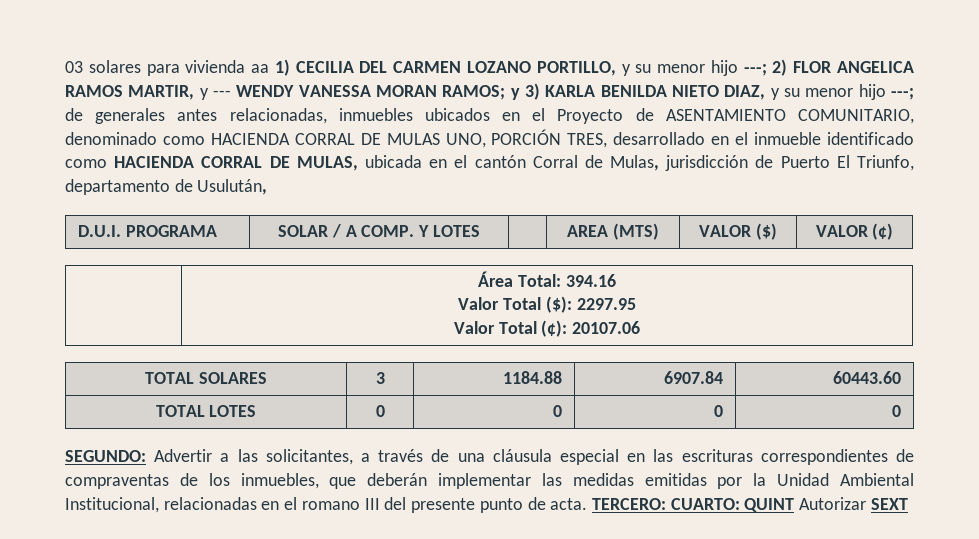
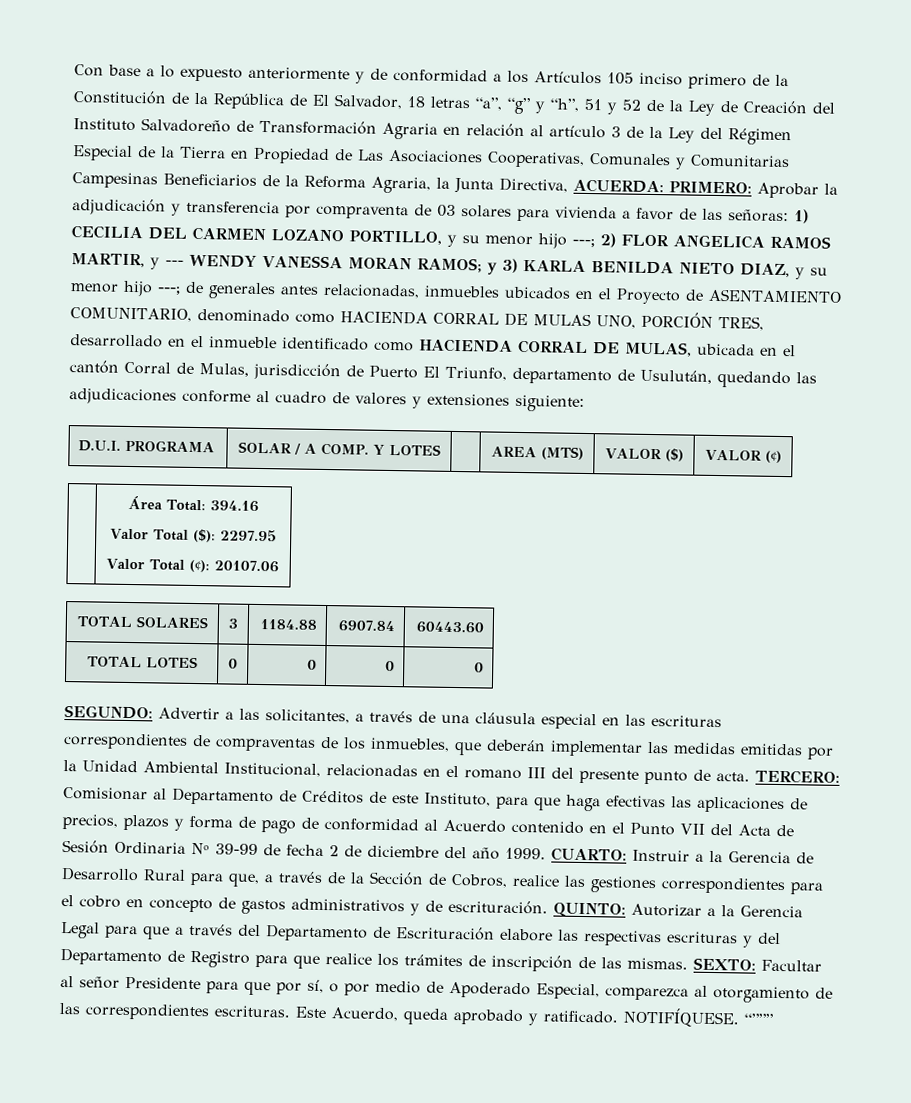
[65,60,270,76] 03 solares para vivienda aa -> [74,64,789,90] [73,90,835,116] [73,118,792,146] [72,145,790,170] [72,172,838,199] [72,198,789,223] Con base a lo expuesto anteriormente y de conformidad a los Artículos 105 inciso primero de la Constitución de la República de El Salvador, 18 letras “a”, “g” y “h”, 51 y 52 de la Ley de Creación del Instituto Salvadoreño de Transformación Agraria en relación al artículo 3 de la Ley del Régimen Especial de la Tierra en Propiedad de Las Asociaciones Cooperativas, Comunales y Comunitarias Campesinas Beneficiarios de la Reforma Agraria, la Junta Directiva, ACUERDA: PRIMERO: Aprobar la adjudicación y transferencia por compraventa de 03 solares para vivienda a favor de las señoras:
(268, 187) none -> [716,370,817,389] [69,388,585,412] quedando las adjudicaciones conforme al cuadro de valores y extensiones siguiente:
[670,497,908,512] CUARTO: QUINT Autorizar SEXT -> [63,787,808,814] [62,814,794,837] [62,839,814,864] [61,866,823,895] [61,894,803,918] [61,921,781,948] [60,947,822,972] [60,975,833,1004] [59,1002,773,1028] Comisionar al Departamento de Créditos de este Instituto, para que haga efectivas las aplicaciones de precios, plazos y forma de pago de conformidad al Acuerdo contenido en el Punto VII del Acta de Sesión Ordinaria Nº 39-99 de fecha 2 de diciembre del año 1999. CUARTO: Instruir a la Gerencia de Desarrollo Rural para que, a través de la Sección de Cobros, realice las gestiones correspondientes para el cobro en concepto de gastos administrativos y de escrituración. QUINTO: Autorizar a la Gerencia Legal para que a través del Departamento de Escrituración elabore las respectivas escrituras y del Departamento de Registro para que realice los trámites de inscripción de las mismas. SEXTO: Facultar al señor Presidente para que por sí, o por medio de Apoderado Especial, comparezca al otorgamiento de las correspondientes escrituras. Este Acuerdo, queda aprobado y ratificado. NOTIFÍQUESE. “”””

